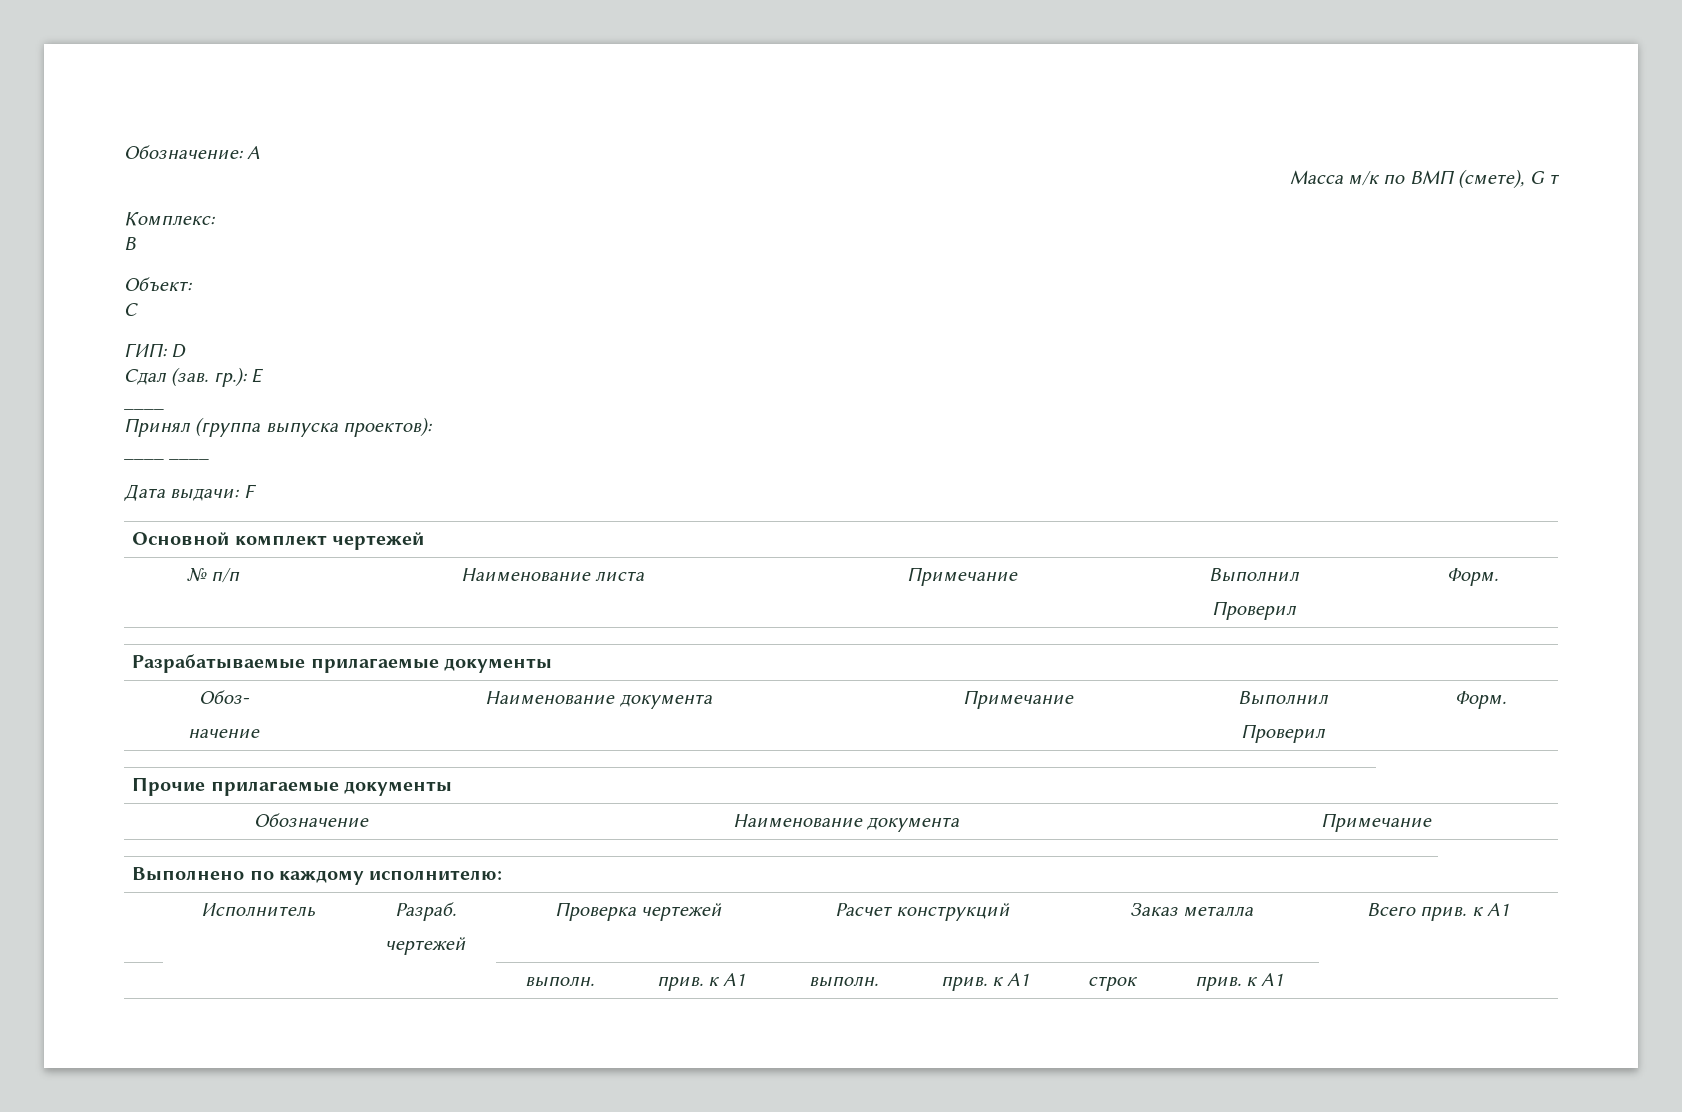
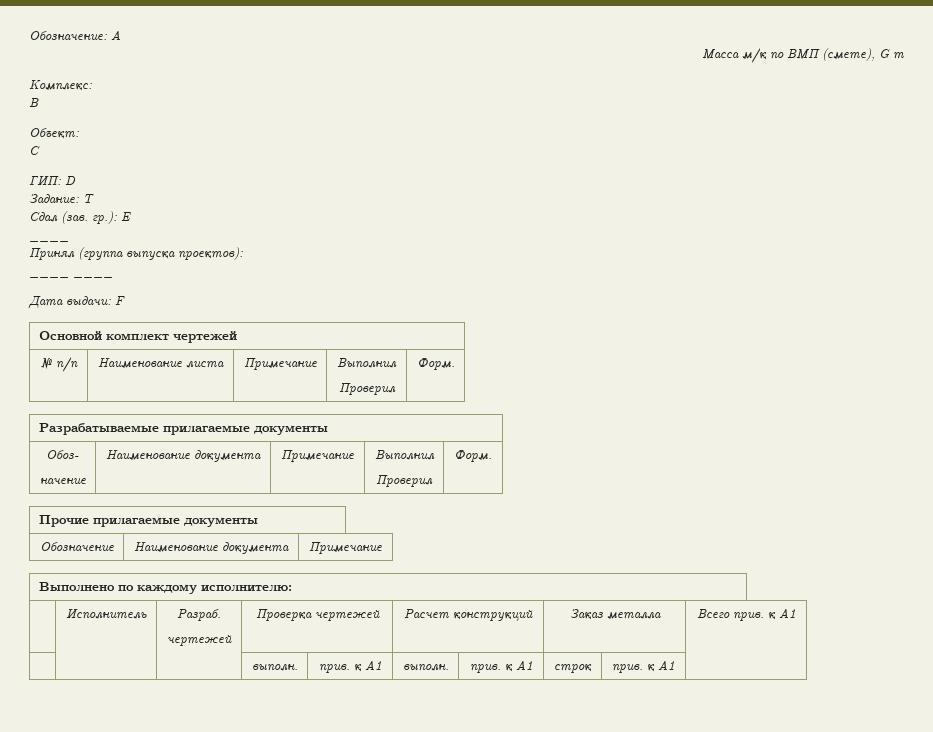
(187, 351) none -> [29,194,94,203] // Задание: T

